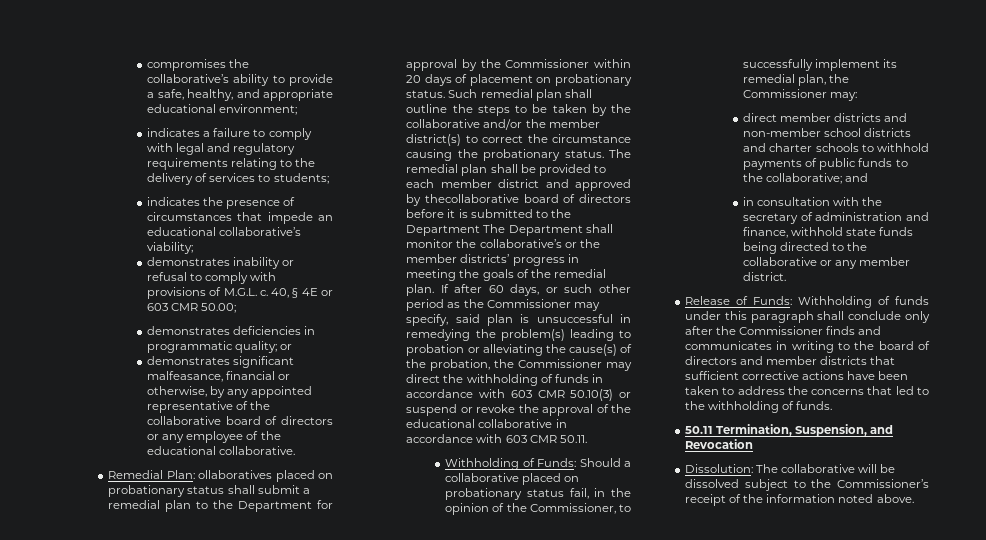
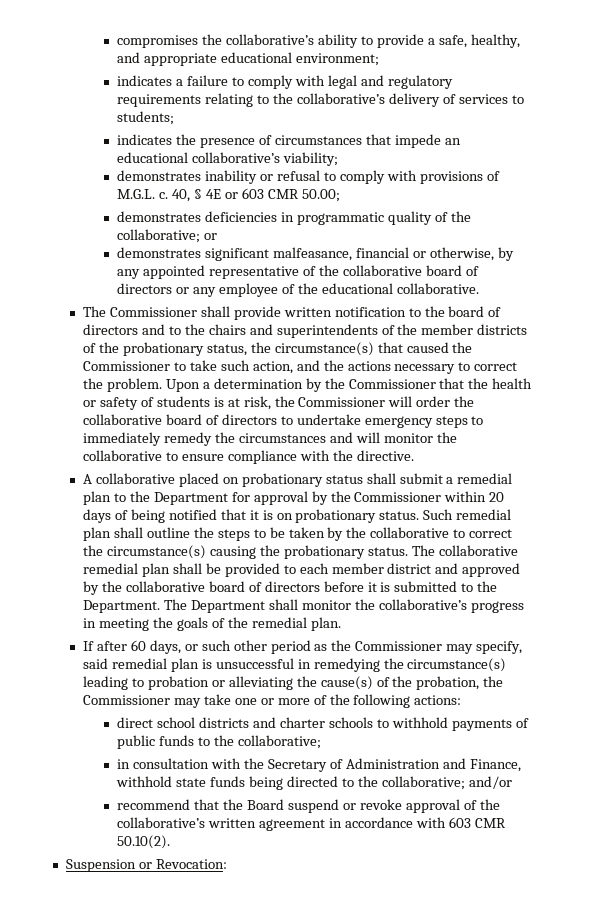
(316, 162) none -> [297,93,386,104] collaborative’s
[235,341,278,353] quality; -> [388,211,471,225] [117,229,201,243] quality of the collaborative;
[108,470,273,479] Remedial Plan: ollaboratives -> [83,306,502,320] [83,324,528,338] [83,342,473,356] [83,360,518,374] [83,378,533,392] [83,396,475,410] [83,414,484,428] [83,432,457,446] [83,450,414,464] [83,473,176,484] The Commissioner shall provide written notification to the board of directors and to the chairs and superintendents of the member districts of the probationary status, the circumstance(s) that caused the Commissioner to take such action, and the actions necessary to correct the problem. Upon a determination by the Commissioner that the health or safety of students is at risk, the Commissioner will order the collaborative board of directors to undertake emergency steps to immediately remedy the circumstances and will monitor the collaborative to ensure compliance with the directive. // A collaborative
[469,74,533,86] placement -> [130,509,273,523] being notified that it is
[483,119,600,130] [406,134,631,146] and/or the member district(s) to correct the circumstance -> [453,529,513,538] [83,545,207,559] to correct the circumstance(s)
(631, 153) none -> [438,545,518,556] collaborative
[425,194,520,203] thecollaborative -> [102,581,205,592] the collaborative
[406,225,481,236] Department -> [83,600,161,613] Department.
[564,239,600,248] [406,254,510,263] or the member districts’ -> (467, 604) none
(435, 290) none -> (341, 624) //
(480, 318) none -> [112,658,168,669] remedial
[500,329,565,341] problem(s) -> [407,658,507,672] circumstance(s)
[406,374,603,386] [406,389,631,401] [406,404,631,416] [406,419,567,428] [406,434,587,443] [445,458,631,470] [445,473,580,485] [445,488,631,500] [445,503,631,515] [743,59,898,71] [743,74,850,86] [743,89,858,101] [743,113,908,122] [743,128,822,137] direct the withholding of funds in accordance with 603 CMR 50.10(3) or suspend or revoke the approval of the educational collaborative in accordance with 603 CMR 50.11. // Withholding of Funds: Should a collaborative placed on probationary status fail, in the opinion of the Commissioner, to successfully implement its remedial plan, the Commissioner may: // direct member districts and non-member -> [203,694,462,708] [117,717,154,728] take one or more of the following actions: // direct
[845,173,869,182] and -> (322, 742) none
[743,212,929,224] [743,227,789,238] secretary of administration and finance, -> [268,758,521,772] Secretary of Administration and Finance,
[743,257,911,269] [743,272,787,281] [685,296,929,308] [685,311,930,323] [685,326,882,335] [685,341,930,353] [685,356,896,365] [685,371,909,380] [685,386,929,395] [685,401,833,413] [685,424,894,437] [685,439,754,449] [685,464,896,473] [685,479,929,491] [685,494,914,506] collaborative or any member district. // Release of Funds: Withholding of funds under this paragraph shall conclude only after the Commissioner finds and communicates in writing to the board of directors and member districts that sufficient corrective actions have been taken to address the concerns that led to the withholding of funds. // 50.11 Termination, Suspension, and Revocation // Dissolution: The collaborative will be dissolved subject to the Commissioner’s receipt of the information noted above. -> [381,776,512,790] [117,799,500,813] [117,817,506,831] [117,835,171,849] [66,859,227,872] collaborative; and/or // recommend that the Board suspend or revoke approval of the collaborative’s written agreement in accordance with 603 CMR 50.10(2). // Suspension or Revocation:

